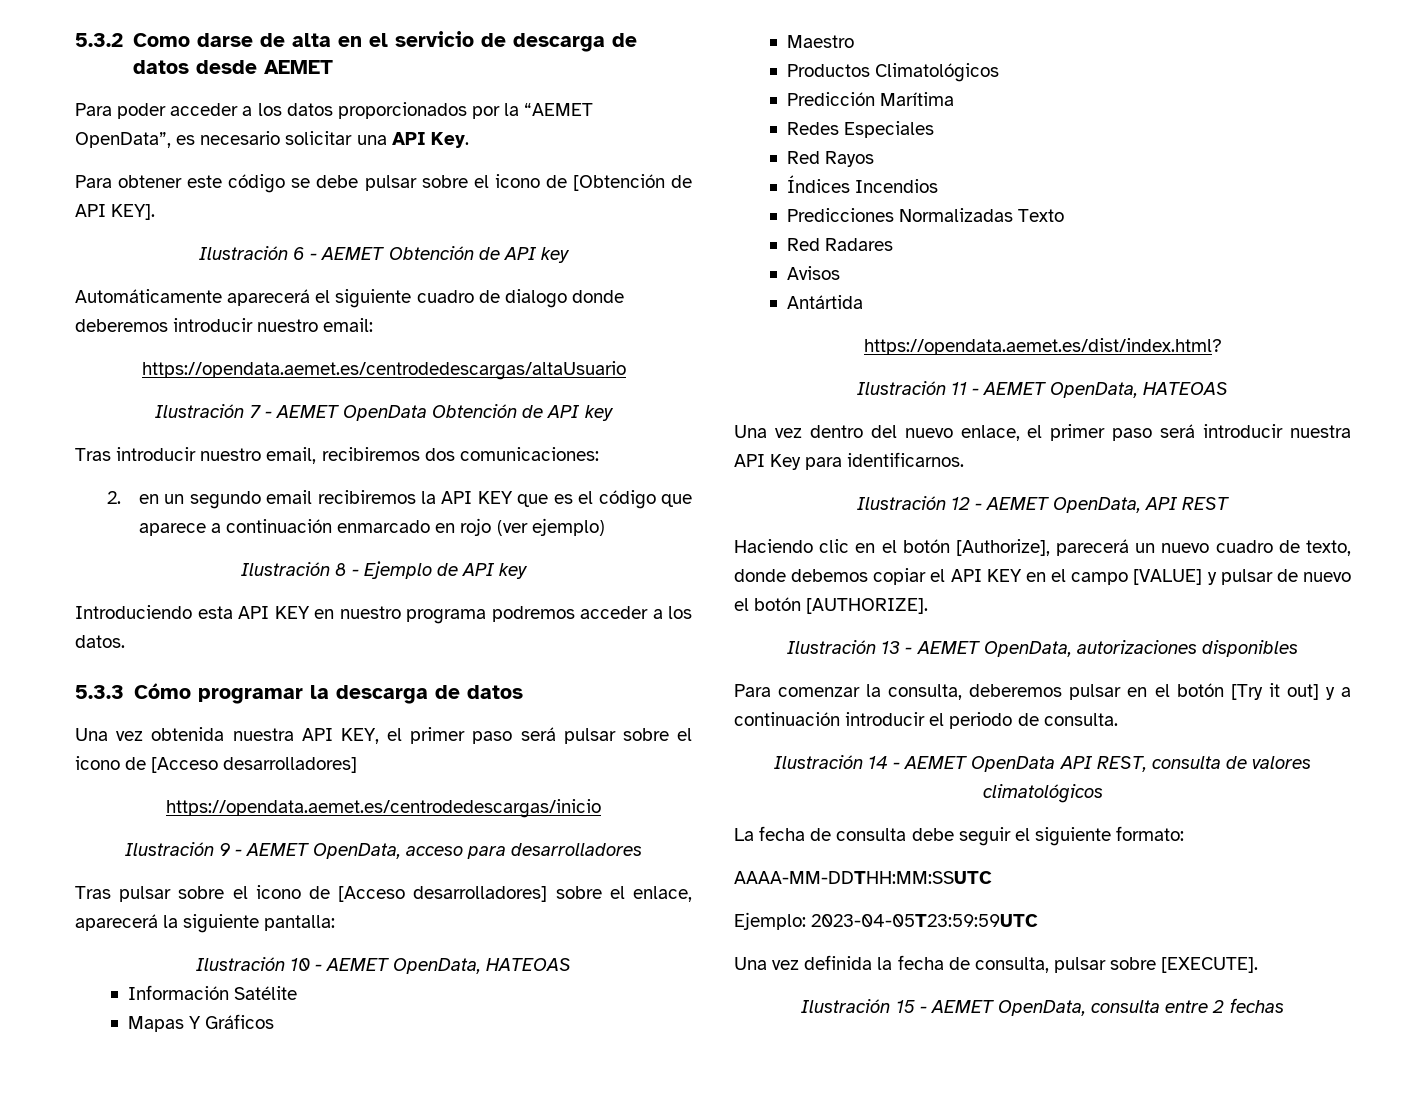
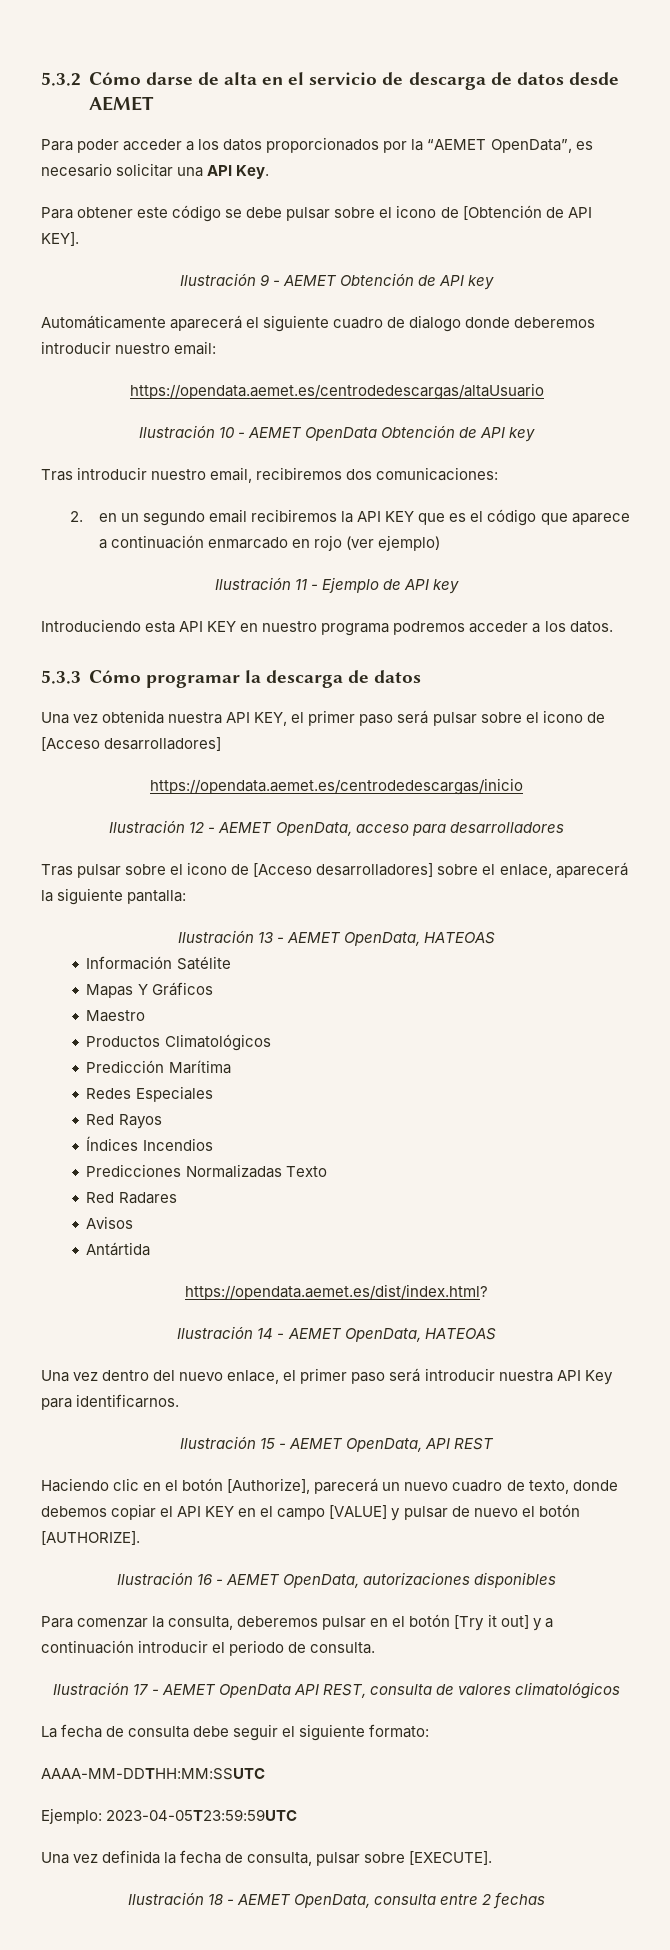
[132,33,190,47] Como -> [88,72,141,85] Cómo
[293,247,306,260] 6 -> [259,274,270,286] 9
[249,405,261,418] 7 -> [218,427,235,438] 10
[334,563,347,576] 8 -> [294,579,307,590] 11
[218,843,230,856] 9 -> [189,822,205,833] 12
[289,958,310,971] 10 -> [257,932,273,943] 13
[950,382,967,395] 11 -> [257,1328,274,1339] 14
[950,497,970,510] 12 -> [259,1438,275,1449] 15
[881,641,901,654] 13 -> [196,1574,212,1585] 16
[868,756,889,769] 14 -> [132,1684,148,1695] 17
[895,1000,915,1013] 15 -> [207,1894,223,1905] 18

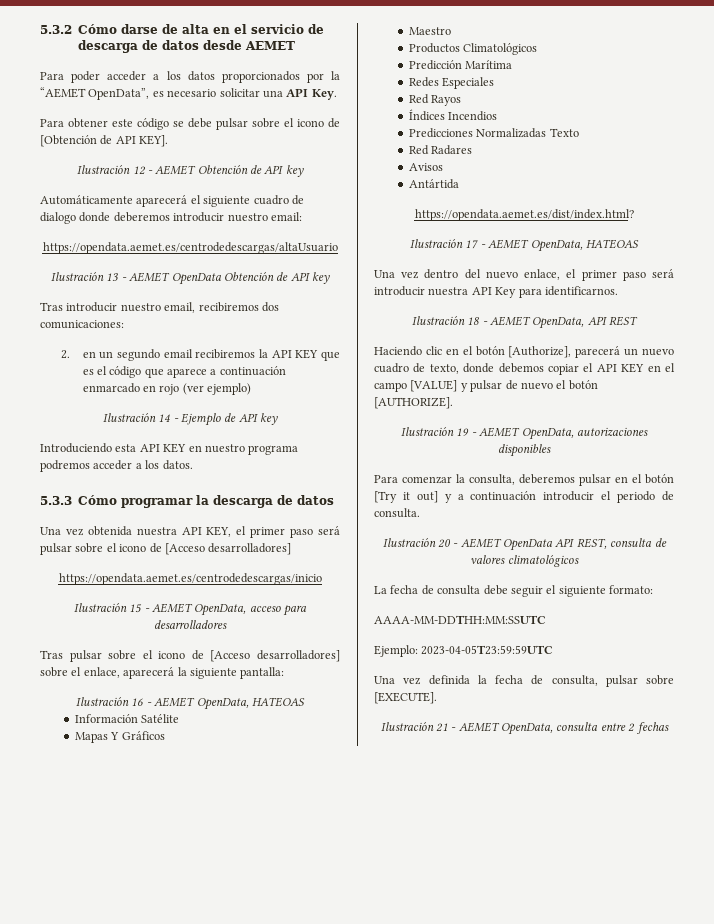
[259,274,270,286] 9 -> [132,166,146,175] 12
[218,427,235,438] 10 -> [106,273,119,281] 13
[294,579,307,590] 11 -> [158,414,171,422] 14
[189,822,205,833] 12 -> [129,604,143,613] 15
[257,932,273,943] 13 -> [131,698,144,706] 16
[257,1328,274,1339] 14 -> [465,240,479,249] 17
[259,1438,275,1449] 15 -> [467,317,481,325] 18
[196,1574,212,1585] 16 -> [456,428,470,436] 19
[132,1684,148,1695] 17 -> [437,539,451,548] 20
[207,1894,223,1905] 18 -> [435,723,448,732] 21

